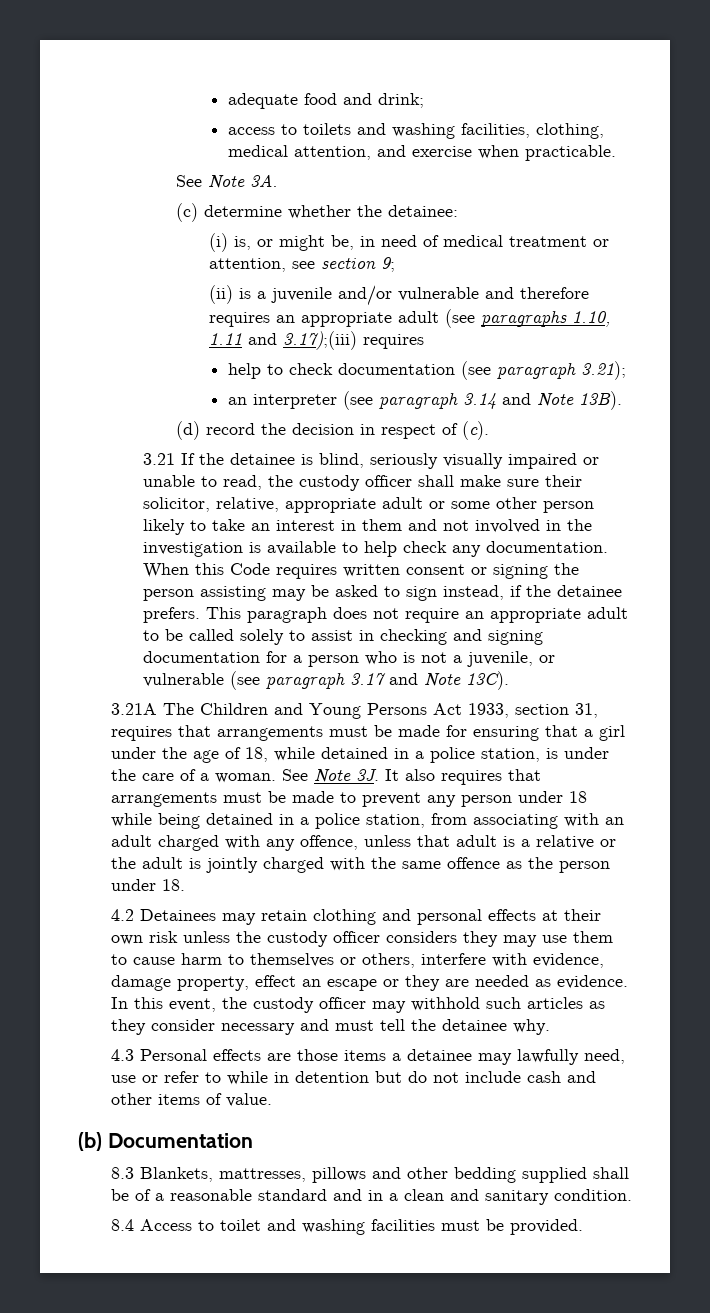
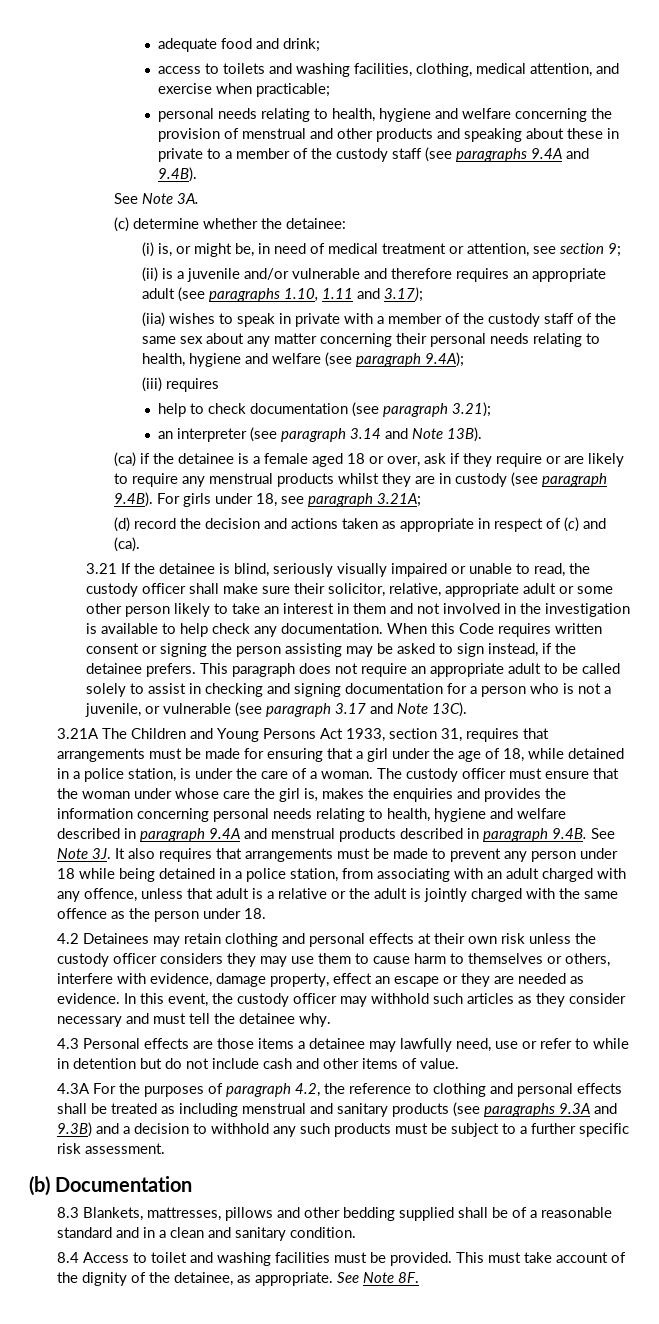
[524,145,616,161] practicable. -> [256,83,331,97] [158,108,613,122] [158,128,620,142] [158,147,590,162] [158,167,198,182] practicable; // personal needs relating to health, hygiene and welfare concerning the provision of menstrual and other products and speaking about these in private to a member of the custody staff (see paragraphs 9.4A and 9.4B).
[282,331,357,350] 3.17);(iii) -> [384,287,424,302] [142,312,617,327] [142,333,601,347] [142,352,465,367] [142,377,163,392] 3.17); // (iia) wishes to speak in private with a member of the custody staff of the same sex about any matter concerning their personal needs relating to health, hygiene and welfare (see paragraph 9.4A); // (iii)
[175,421,489,440] (d) record the decision in respect of (c). -> [114,452,625,467] [114,472,608,487] [114,492,422,507] [114,517,607,532] [114,537,141,552] (ca) if the detainee is a female aged 18 or over, ask if they require or are likely to require any menstrual products whilst they are in custody (see paragraph 9.4B). For girls under 18, see paragraph 3.21A; // (d) record the decision and actions taken as appropriate in respect of (c) and (ca).
(276, 778) none -> [377,768,620,782] [57,788,567,802] [57,808,567,822] [57,828,588,842] The custody officer must ensure that the woman under whose care the girl is, makes the enquiries and provides the information concerning personal needs relating to health, hygiene and welfare described in paragraph 9.4A and menstrual products described in paragraph 9.4B.
(272, 1100) none -> [57,1083,623,1097] [57,1102,618,1117] [57,1122,630,1137] [57,1143,166,1154] // 4.3A For the purposes of paragraph 4.2, the reference to clothing and personal effects shall be treated as including menstrual and sanitary products (see paragraphs 9.3A and 9.3B) and a decision to withhold any such products must be subject to a further specific risk assessment.
(583, 1227) none -> [456,1252,627,1263] [57,1272,420,1286] This must take account of the dignity of the detainee, as appropriate. See Note 8F.

